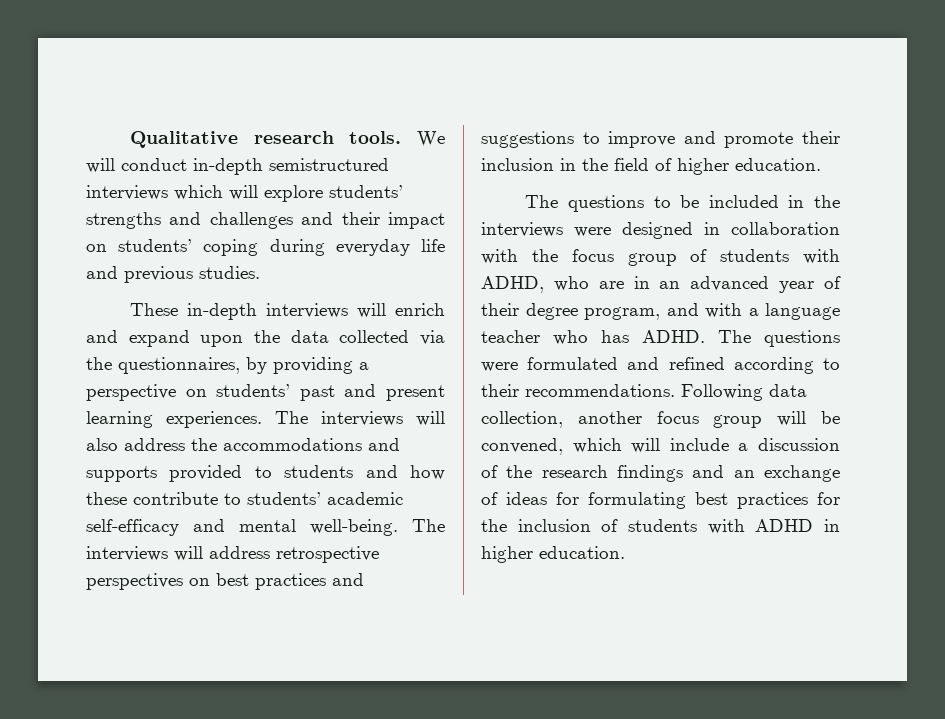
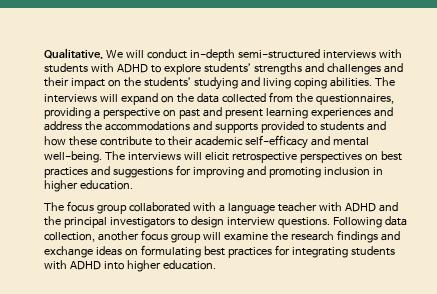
[130,131,402,148] Qualitative research tools. -> [44,48,103,59] Qualitative.
[269,158,389,171] [86,185,258,200] semistructured interviews which will -> [237,49,402,59] [44,63,161,73] semi-structured interviews with students with ADHD to
[118,239,445,256] [86,266,260,283] [130,303,445,320] [86,330,244,347] students’ coping during everyday life and previous studies. // These in-depth interviews will enrich and expand upon -> [123,77,395,90] [44,93,174,105] the students’ studying and living coping abilities. The interviews will expand on
[420,330,445,345] via -> [268,92,293,103] from
[246,357,267,374] by -> (394, 99) none
[216,384,291,397] students’ -> (176, 113) none
[166,411,445,428] [86,438,118,451] experiences. The interviews will also -> [310,107,393,119] experiences and
[247,492,321,505] students’ -> [167,136,193,146] their
[209,546,270,559] address -> [204,152,229,161] elicit
[582,131,840,148] [481,158,821,175] [525,195,840,212] [481,222,840,239] [481,249,840,266] [481,276,841,293] [481,303,840,320] [481,330,840,347] [481,357,840,374] [481,384,675,397] to improve and promote their inclusion in the field of higher education. // The questions to be included in the interviews were designed in collaboration with the focus group of students with ADHD, who are in an advanced year of their degree program, and with a language teacher who has ADHD. The questions were formulated and refined according to their recommendations. -> [175,165,383,178] [44,180,133,192] [44,201,398,214] [44,216,330,228] for improving and promoting inclusion in higher education. // The focus group collaborated with a language teacher with ADHD and the principal investigators to design interview questions.
[821,411,840,424] [481,438,840,455] [481,465,840,482] [481,492,579,505] be convened, which will include a discussion of the research findings and an exchange of ideas for -> [223,230,400,243] [44,246,138,258] examine the research findings and exchange ideas on
[481,519,840,534] the inclusion of students with ADHD in -> [291,246,395,258] [44,260,124,270] integrating students with ADHD into

